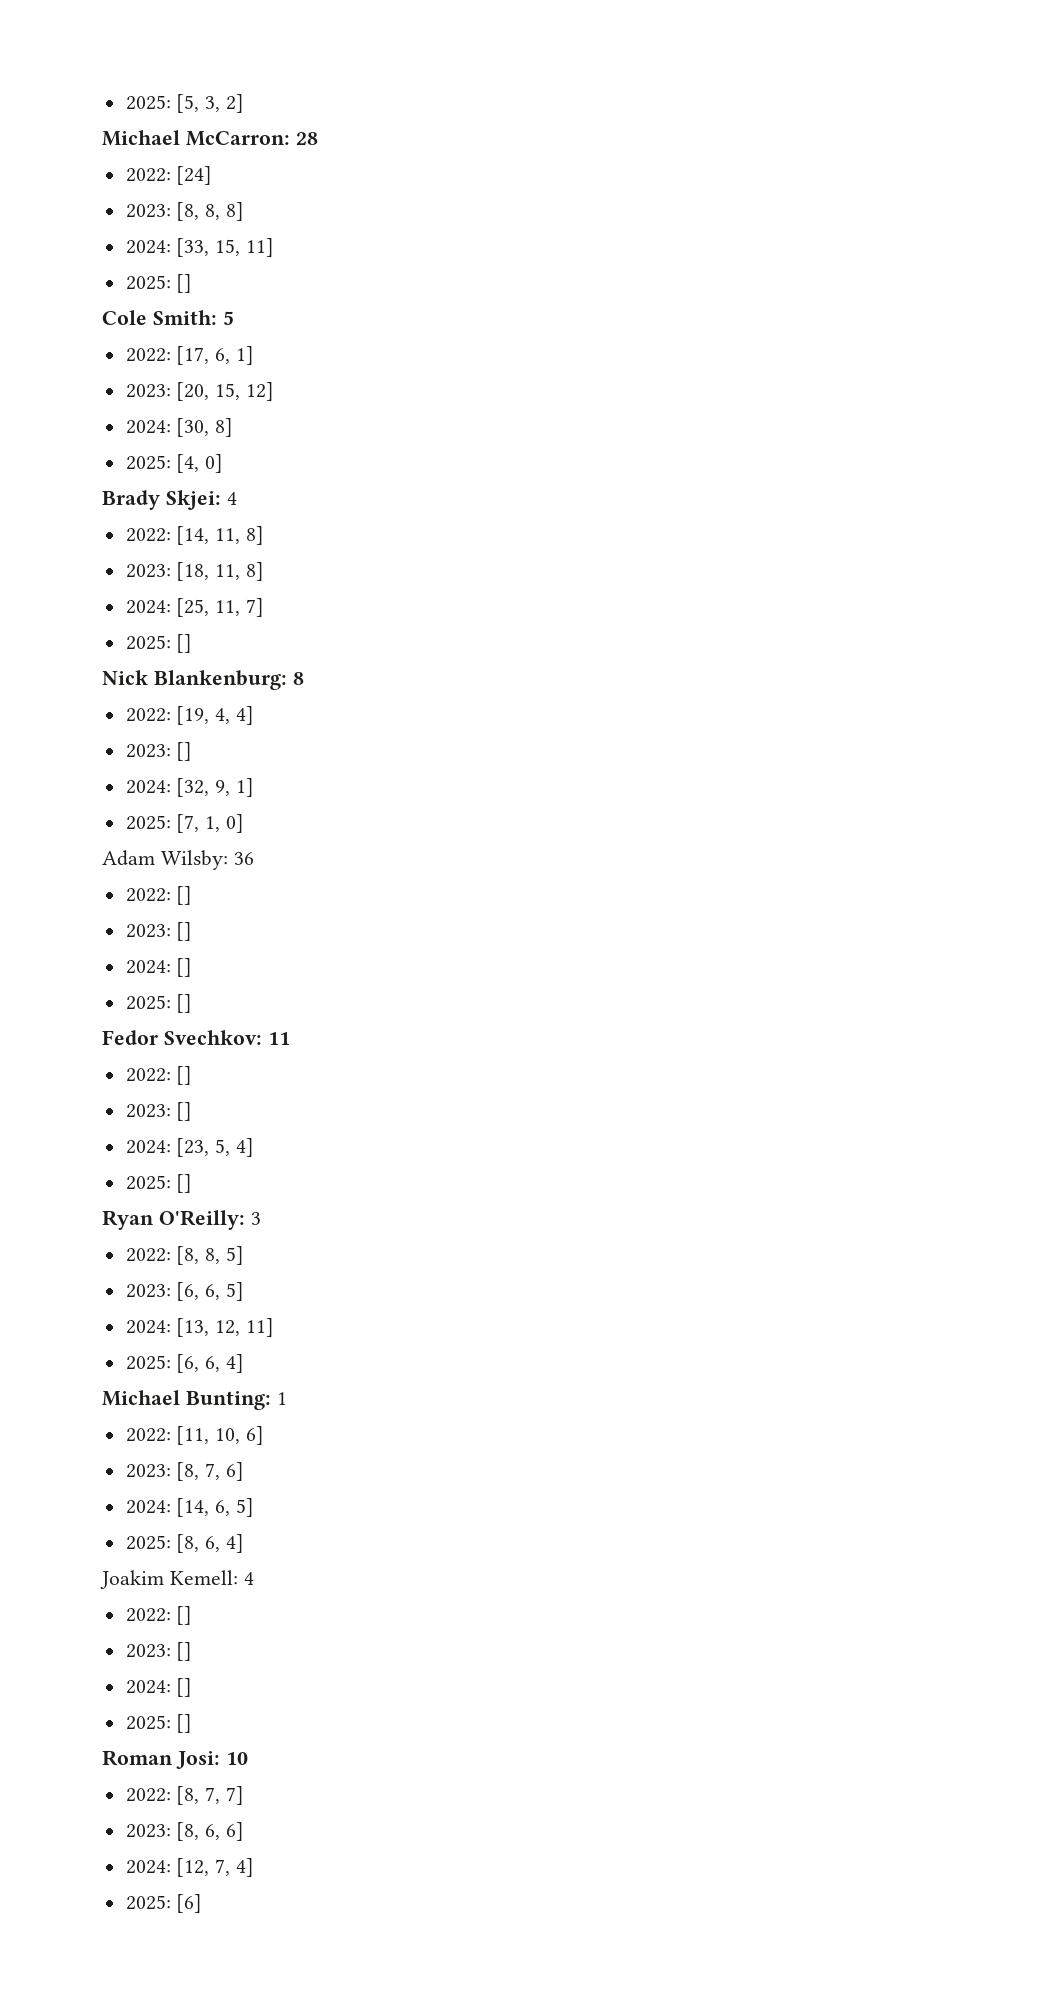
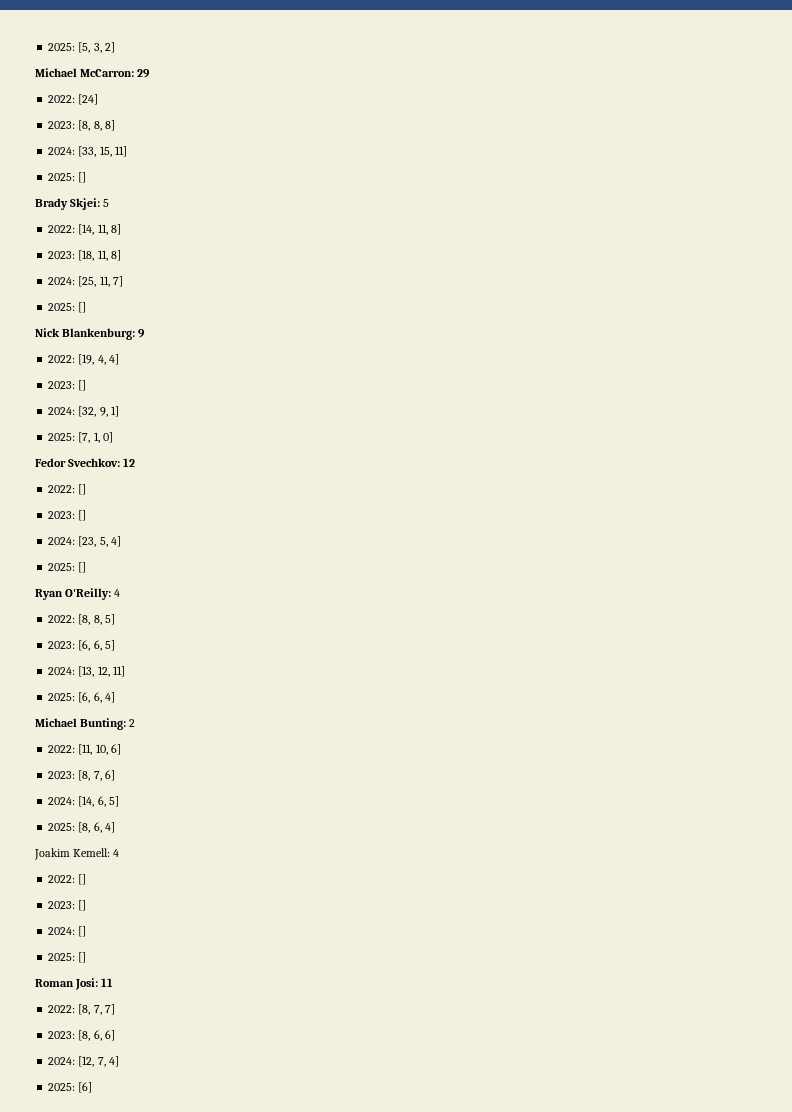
[295,132,318,145] 28 -> [137,69,151,78] 29
[102,310,234,325] [125,346,255,365] [125,382,275,401] [125,418,234,437] [125,454,224,473] // Cole Smith: 5 // 2022: [17, 6, 1] // 2023: [20, 15, 12] // 2024: [30, 8] // 2025: [4, 0] -> (87, 177) none
[226,492,237,505] 4 -> [103,199,110,207] 5
[292,672,304,685] 8 -> [138,329,146,338] 9
[102,850,254,870] [125,886,193,905] [125,922,193,941] [125,958,193,977] [125,994,193,1013] // Adam Wilsby: 36 // 2022: [] // 2023: [] // 2024: [] // 2025: [] -> (113, 437) none
[267,1032,290,1045] 11 -> [123,458,136,467] 12
[250,1212,261,1225] 3 -> [114,589,121,597] 4
[276,1392,287,1405] 1 -> [129,719,136,727] 2
[225,1752,248,1765] 10 -> [101,978,114,987] 11

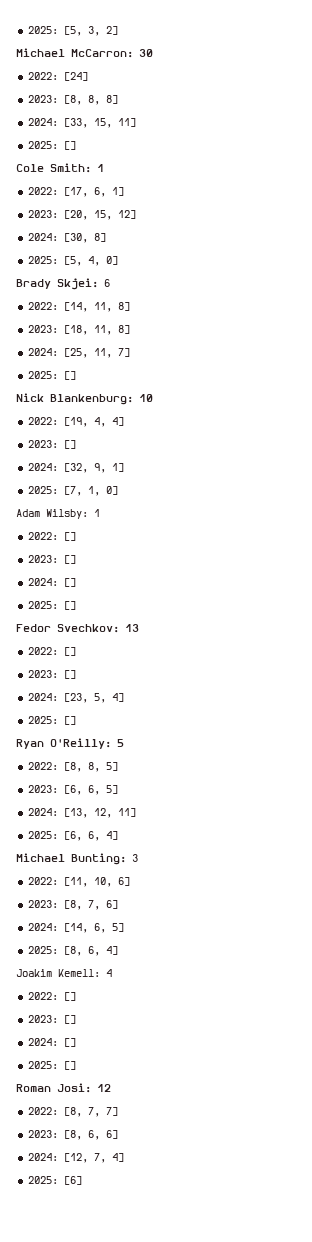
[137,69,151,78] 29 -> [139,49,153,57] 30
(87, 177) none -> [16,163,104,173] [27,187,124,197] [27,210,136,220] [27,233,106,243] [27,256,118,266] // Cole Smith: 1 // 2022: [17, 6, 1] // 2023: [20, 15, 12] // 2024: [30, 8] // 2025: [5, 4, 0]
[103,199,110,207] 5 -> [104,279,110,287] 6
[138,329,146,338] 9 -> [139,394,153,402] 10
(113, 437) none -> [16,509,100,519] [27,532,76,541] [27,555,76,564] [27,578,76,587] [27,601,76,610] // Adam Wilsby: 1 // 2022: [] // 2023: [] // 2024: [] // 2025: []
[123,458,136,467] 12 -> [125,624,139,632] 13
[114,589,121,597] 4 -> [117,739,124,747] 5
[129,719,136,727] 2 -> [132,854,138,862] 3
[101,978,114,987] 11 -> [97,1084,111,1092] 12

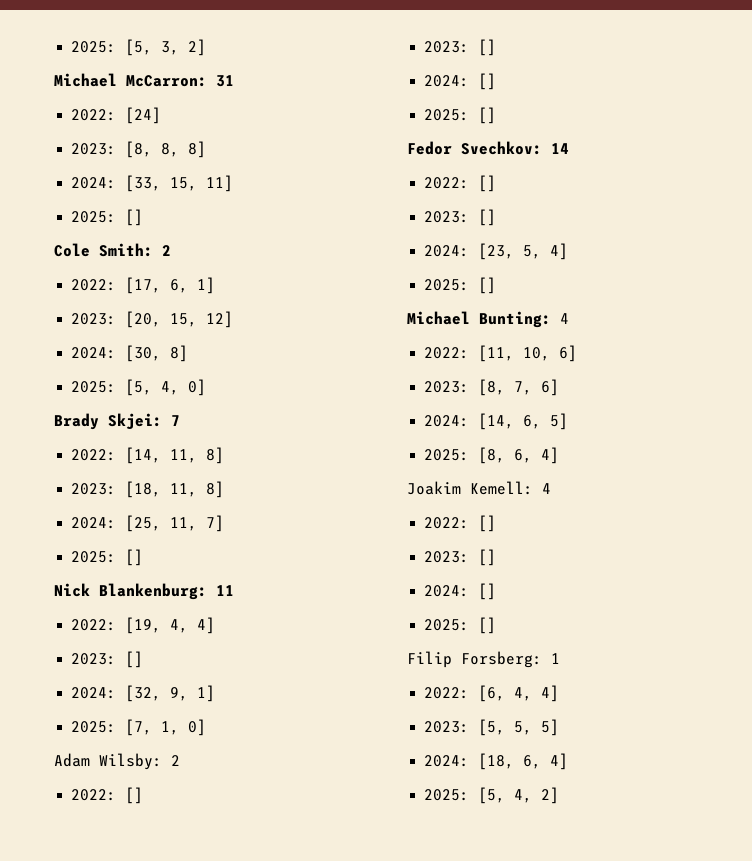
[139,49,153,57] 30 -> [216,75,234,87] 31
[97,164,104,172] 1 -> [162,245,171,256] 2
[104,279,110,287] 6 -> [171,415,180,426] 7
[139,394,153,402] 10 -> [216,585,234,596] 11
[94,509,100,517] 1 -> [171,755,180,766] 2
[125,624,139,632] 13 -> [551,143,569,154] 14
[16,738,124,749] [27,762,118,772] [27,785,118,795] [27,808,136,818] [27,831,118,841] // Ryan O'Reilly: 5 // 2022: [8, 8, 5] // 2023: [6, 6, 5] // 2024: [13, 12, 11] // 2025: [6, 6, 4] -> (497, 285) none
[132,854,138,862] 3 -> [560,313,569,324] 4
[16,1083,111,1093] [27,1107,118,1117] [27,1130,118,1140] [27,1153,124,1163] [27,1176,82,1185] Roman Josi: 12 // 2022: [8, 7, 7] // 2023: [8, 6, 6] // 2024: [12, 7, 4] // 2025: [6] -> [407,651,560,668] [424,685,560,702] [424,719,560,736] [424,753,569,770] [424,787,560,804] Filip Forsberg: 1 // 2022: [6, 4, 4] // 2023: [5, 5, 5] // 2024: [18, 6, 4] // 2025: [5, 4, 2]

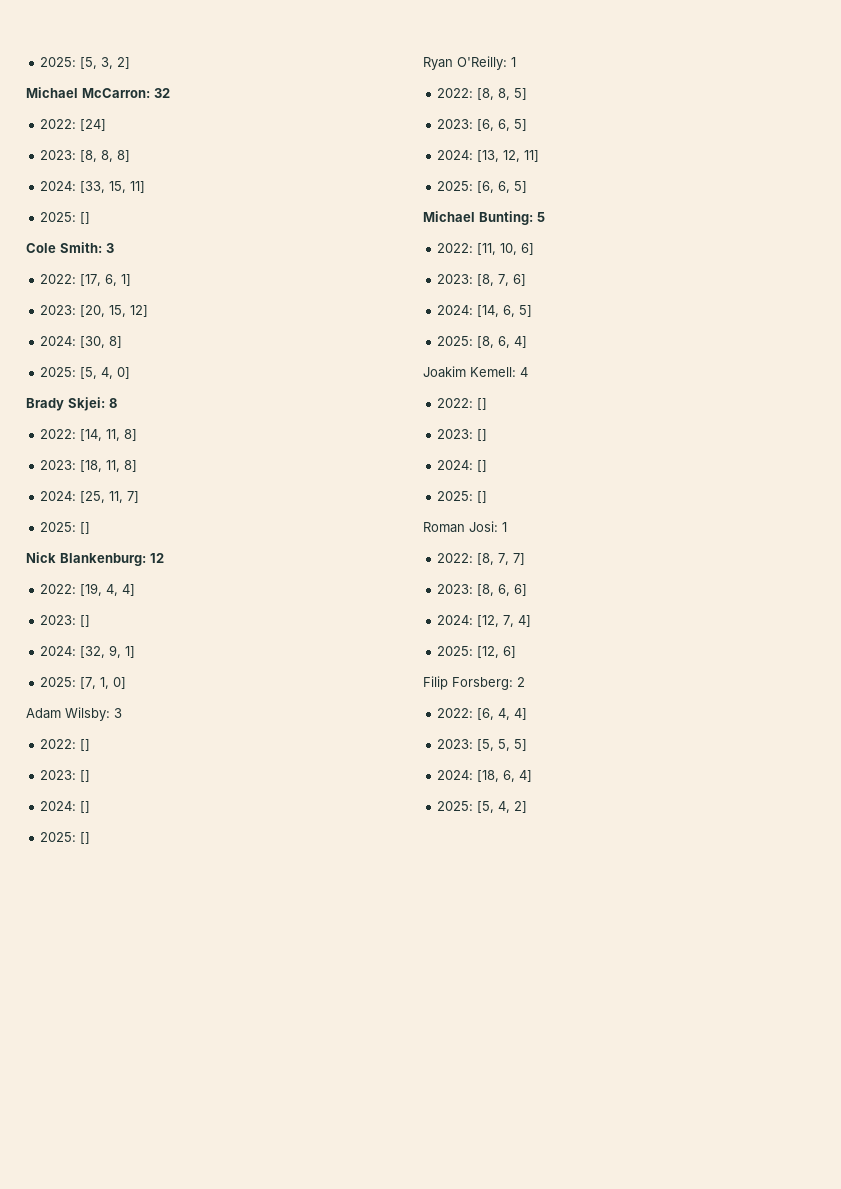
[216,75,234,87] 31 -> [154,88,170,98] 32
[162,245,171,256] 2 -> [106,243,114,253] 3
[171,415,180,426] 7 -> [109,398,117,408] 8
[216,585,234,596] 11 -> [150,553,164,563] 12
[171,755,180,766] [71,787,144,804] [424,39,497,56] [424,73,497,90] [424,107,497,124] [407,141,569,155] [424,175,497,192] [424,209,497,226] [424,243,569,260] [424,277,497,294] 2 // 2022: [] // 2023: [] // 2024: [] // 2025: [] // Fedor Svechkov: 14 // 2022: [] // 2023: [] // 2024: [23, 5, 4] // 2025: [] -> [114,708,122,718] [40,739,91,751] [40,770,91,782] [40,801,91,813] [40,832,91,844] [423,56,516,70] [437,88,528,100] [437,119,528,131] [437,150,540,162] [437,181,528,193] 3 // 2022: [] // 2023: [] // 2024: [] // 2025: [] // Ryan O'Reilly: 1 // 2022: [8, 8, 5] // 2023: [6, 6, 5] // 2024: [13, 12, 11] // 2025: [6, 6, 5]
[560,313,569,324] 4 -> [537,212,545,222] 5
(497, 625) none -> [423,521,507,533] [437,553,526,565] [437,584,528,596] [437,615,532,627] [437,646,517,658] // Roman Josi: 1 // 2022: [8, 7, 7] // 2023: [8, 6, 6] // 2024: [12, 7, 4] // 2025: [12, 6]
[551,653,560,664] 1 -> [517,677,525,687] 2

